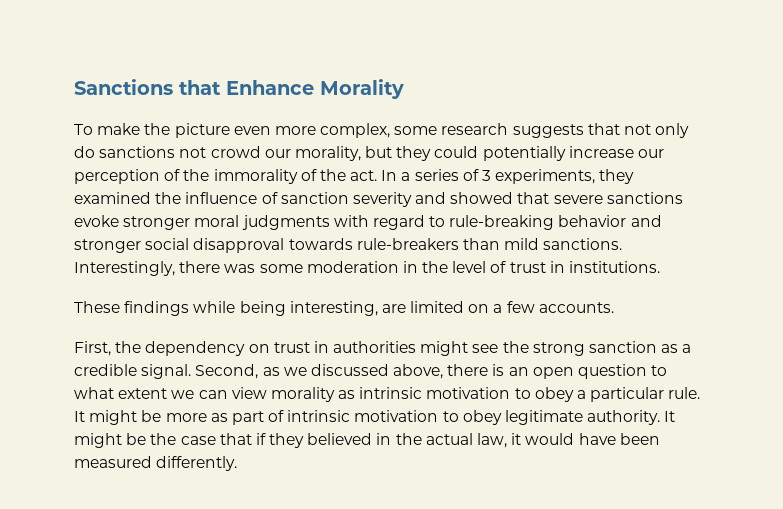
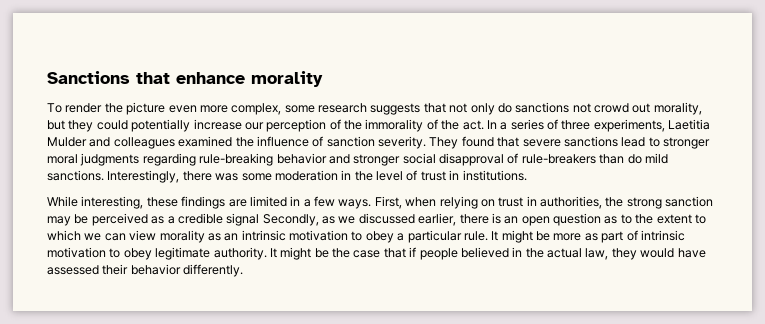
[226,79,404,99] Enhance Morality -> [176,71,323,87] enhance morality
[97,123,141,135] make -> [65,103,103,113] render
[264,149,291,158] our -> [632,103,651,113] out
[482,169,635,184] 3 experiments, they -> [561,119,711,132] [47,137,175,149] three experiments, Laetitia Mulder and colleagues
[352,192,514,207] severity and showed -> [378,136,494,149] severity. They found
[74,215,119,227] evoke -> [621,137,660,147] lead to
[333,215,446,230] with regard to -> [142,153,196,166] regarding
[288,238,353,250] towards -> [507,153,519,164] of
(500, 244) none -> [627,154,642,164] do
[74,301,378,316] These findings while being interesting, -> [47,196,226,209] While interesting, these findings
[468,304,490,313] on -> [290,196,301,206] in
[538,302,614,313] [74,341,658,356] accounts. // First, the dependency on trust in authorities might see the strong sanction -> [338,196,714,209] [47,213,148,226] ways. First, when relying on trust in authorities, the strong sanction may be perceived
[141,364,259,379] signal. Second, -> [226,213,319,226] signal Secondly,
[393,364,444,379] above, -> [418,213,457,226] earlier,
[651,365,668,376] [74,387,168,399] to what extent -> [604,214,706,224] [47,230,81,241] as to the extent to which
(356, 394) none -> [224,233,239,241] an
[269,433,305,448] they -> [419,248,458,260] people
[511,433,522,445] it -> [611,248,637,260] they
[619,433,660,445] [74,456,152,468] been measured -> [47,264,181,275] assessed their behavior

